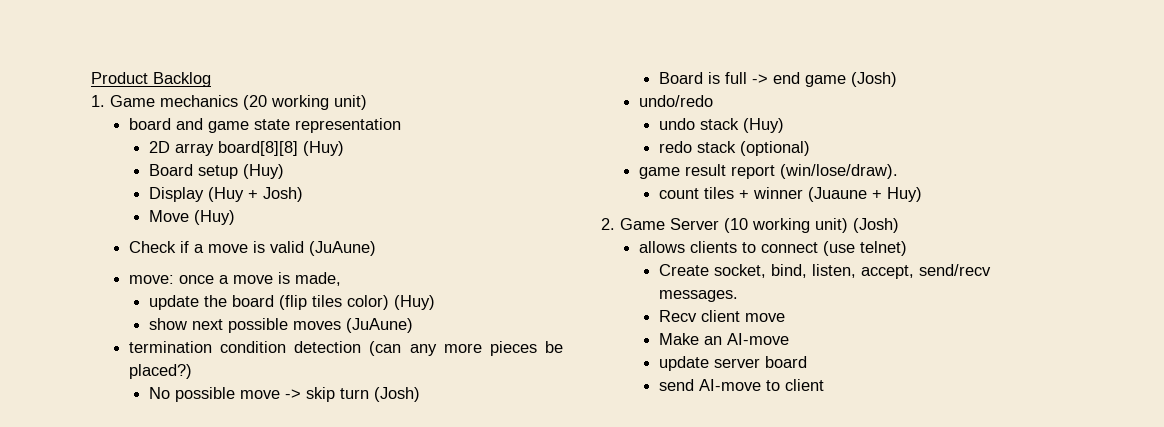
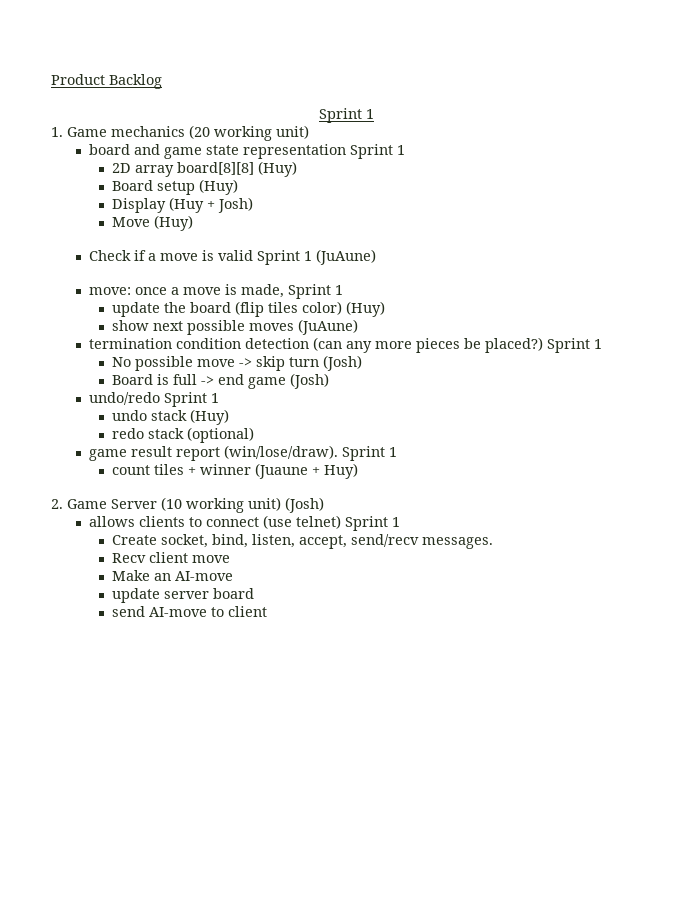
(211, 79) none -> [319,108,374,123] // Sprint 1
(402, 125) none -> [350,144,406,159] Sprint 1
(305, 247) none -> [257,250,313,265] Sprint 1
(342, 279) none -> [288,284,344,299] Sprint 1
(193, 371) none -> [547,338,603,353] Sprint 1
(714, 101) none -> [164,392,220,407] Sprint 1
(899, 171) none -> [342,446,398,461] Sprint 1
(908, 248) none -> [345,516,401,531] Sprint 1

